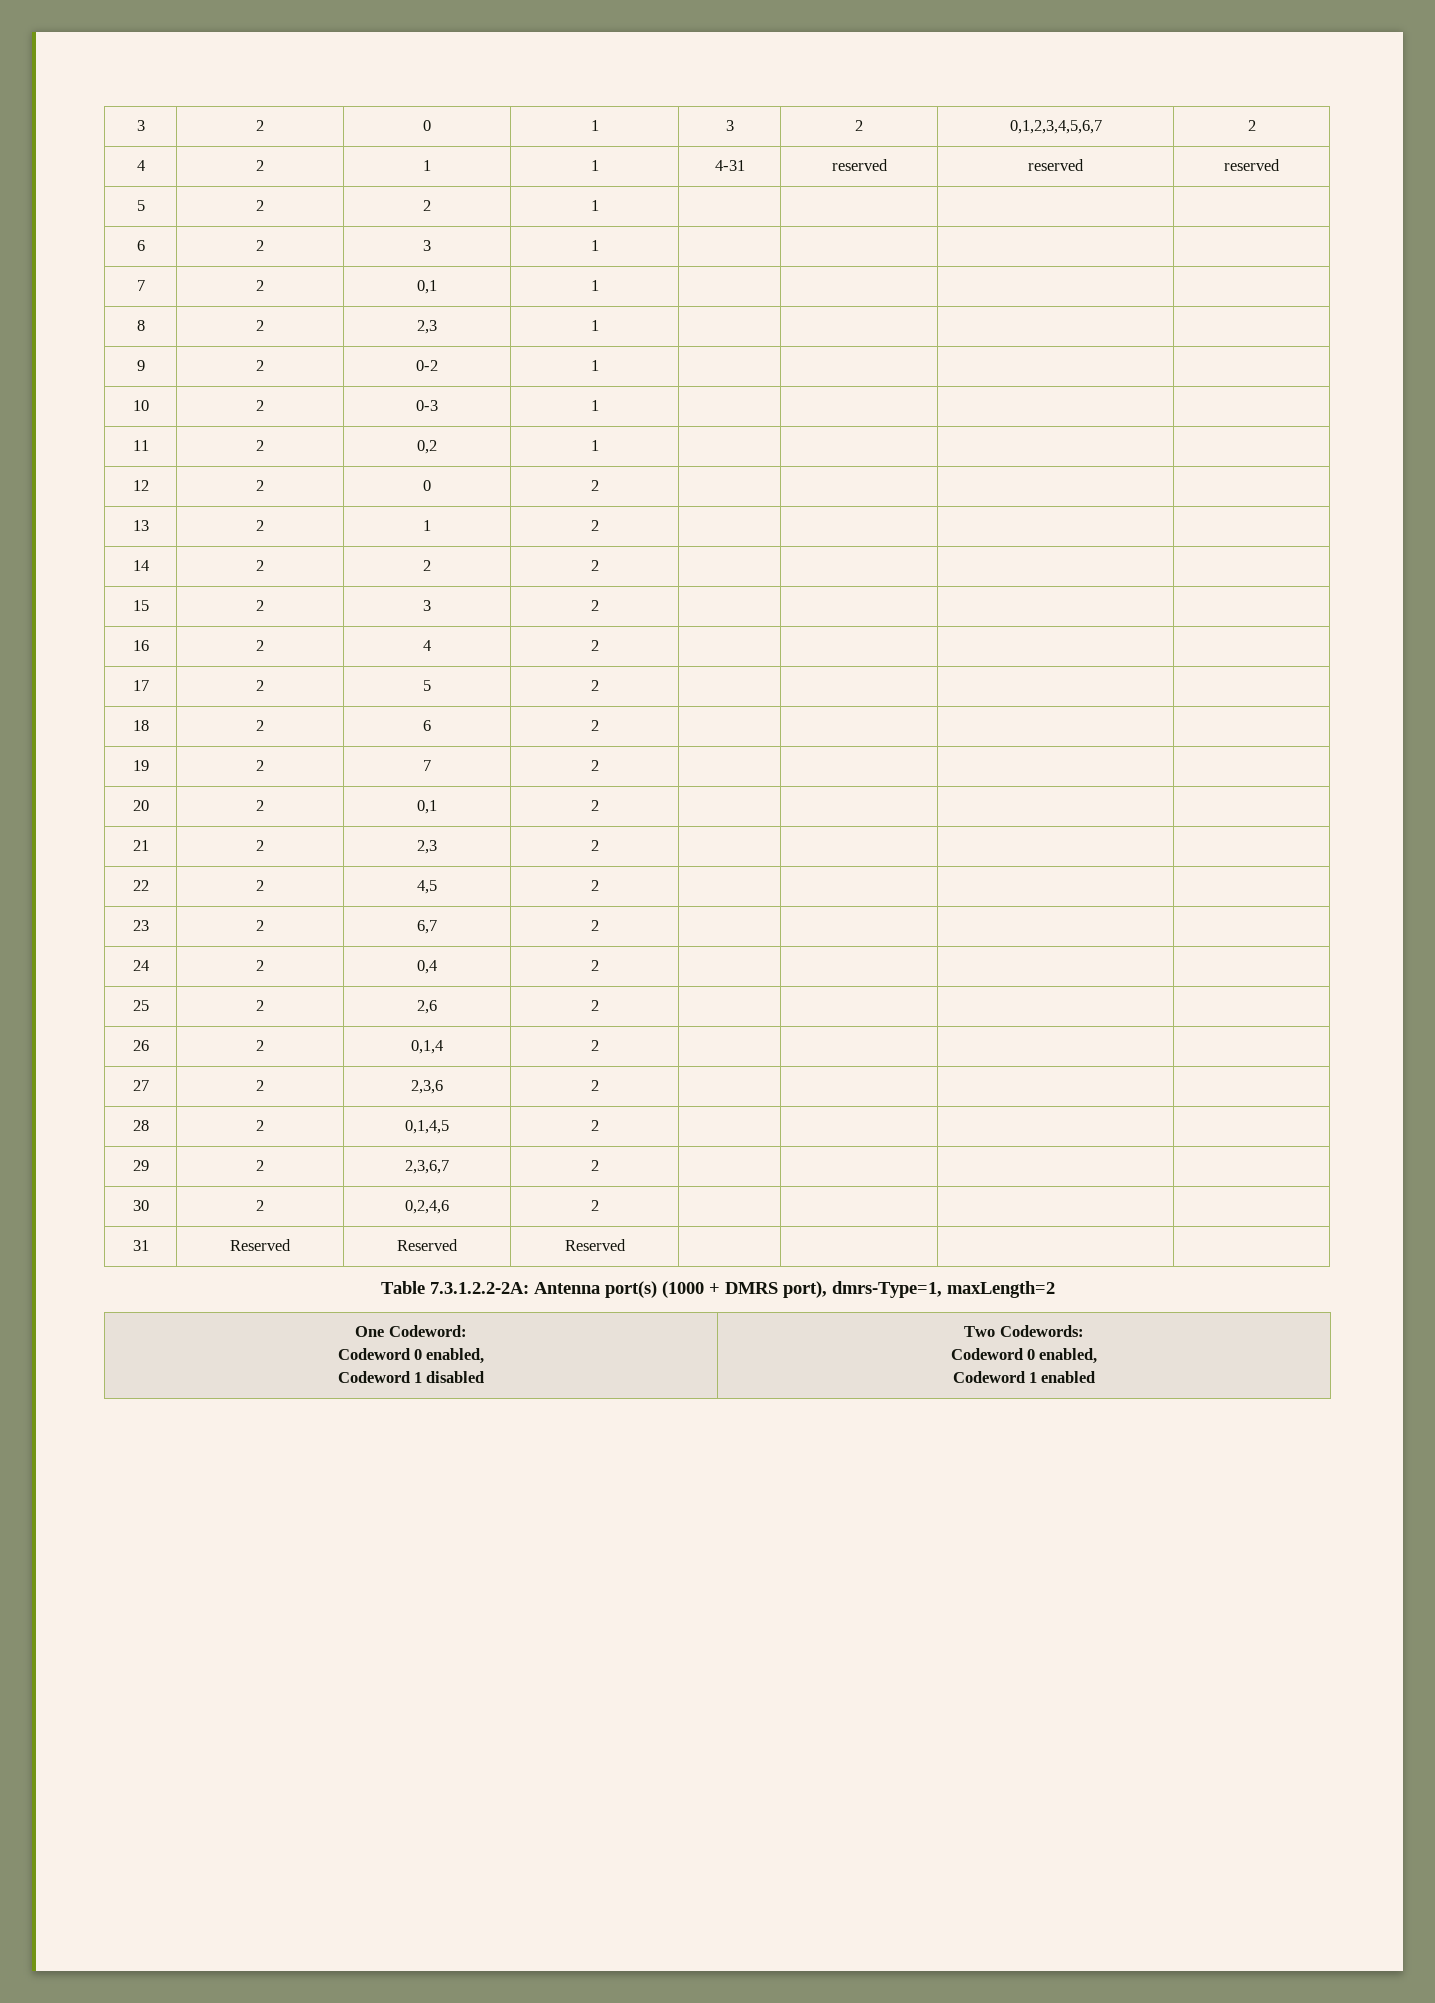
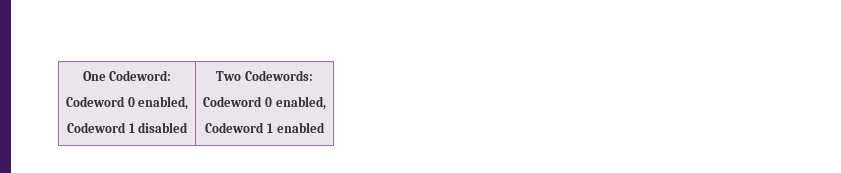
[136,120,145,131] [256,120,264,131] [423,120,431,131] [590,120,599,131] [725,120,734,131] [855,120,863,131] [1009,120,1102,134] [1247,120,1256,131] [136,160,145,171] [256,160,264,171] [423,160,431,171] [590,160,599,171] [714,160,745,171] [831,159,888,171] [1028,159,1084,171] [1224,159,1280,171] [136,200,145,211] [256,200,264,211] [423,200,431,211] [590,200,599,211] [136,240,145,251] [256,240,264,251] [423,240,431,251] [590,240,599,251] [136,280,145,291] [256,280,264,291] [417,280,437,294] [590,280,599,291] [136,320,145,331] [256,320,264,331] [417,320,437,334] [590,320,599,331] [136,360,145,371] [256,360,264,371] [416,360,438,371] [590,360,599,371] [132,400,149,411] [256,400,264,411] [416,400,438,411] [590,400,599,411] [132,440,149,451] [256,440,264,451] [417,440,437,454] [590,440,599,451] [132,480,149,491] [256,480,264,491] [423,480,431,491] [590,480,599,491] [132,520,149,531] [256,520,264,531] [423,520,431,531] [590,520,599,531] [132,560,149,571] [256,560,264,571] [423,560,431,571] [590,560,599,571] [132,600,149,611] [256,600,264,611] [423,600,431,611] [590,600,599,611] [132,640,149,651] [256,640,264,651] [423,640,431,651] [590,640,599,651] [132,680,149,691] [256,680,264,691] [423,680,431,691] [590,680,599,691] [132,720,149,731] [256,720,264,731] [423,720,431,731] [590,720,599,731] [132,760,149,771] [256,760,264,771] [423,760,431,771] [590,760,599,771] [132,800,149,811] [256,800,264,811] [417,800,437,814] [590,800,599,811] [132,840,149,851] [256,840,264,851] [417,840,437,854] [590,840,599,851] [132,880,149,891] [256,880,264,891] [417,880,437,894] [590,880,599,891] [132,920,149,931] [256,920,264,931] [417,920,437,934] [590,920,599,931] [132,960,149,971] [256,960,264,971] [417,960,437,974] [590,960,599,971] [132,1000,149,1011] [256,1000,264,1011] [417,1000,437,1014] [590,1000,599,1011] [132,1040,149,1051] [256,1040,264,1051] [411,1040,443,1054] [590,1040,599,1051] [132,1080,149,1091] [256,1080,264,1091] [411,1080,443,1094] [590,1080,599,1091] [132,1120,149,1131] [256,1120,264,1131] [405,1120,449,1134] [590,1120,599,1131] [132,1160,149,1171] [256,1160,264,1171] [405,1160,449,1174] [590,1160,599,1171] [132,1200,149,1211] [256,1200,264,1211] [405,1200,449,1214] [590,1200,599,1211] [132,1240,149,1251] [230,1239,291,1251] [397,1239,458,1251] [564,1239,626,1251] [380,1281,1055,1298] 3 | 2 | 0 | 1 | 3 | 2 | 0,1,2,3,4,5,6,7 | 2 // 4 | 2 | 1 | 1 | 4-31 | reserved | reserved | reserved // 5 | 2 | 2 | 1 | | | | // 6 | 2 | 3 | 1 | | | | // 7 | 2 | 0,1 | 1 | | | | // 8 | 2 | 2,3 | 1 | | | | // 9 | 2 | 0-2 | 1 | | | | // 10 | 2 | 0-3 | 1 | | | | // 11 | 2 | 0,2 | 1 | | | | // 12 | 2 | 0 | 2 | | | | // 13 | 2 | 1 | 2 | | | | // 14 | 2 | 2 | 2 | | | | // 15 | 2 | 3 | 2 | | | | // 16 | 2 | 4 | 2 | | | | // 17 | 2 | 5 | 2 | | | | // 18 | 2 | 6 | 2 | | | | // 19 | 2 | 7 | 2 | | | | // 20 | 2 | 0,1 | 2 | | | | // 21 | 2 | 2,3 | 2 | | | | // 22 | 2 | 4,5 | 2 | | | | // 23 | 2 | 6,7 | 2 | | | | // 24 | 2 | 0,4 | 2 | | | | // 25 | 2 | 2,6 | 2 | | | | // 26 | 2 | 0,1,4 | 2 | | | | // 27 | 2 | 2,3,6 | 2 | | | | // 28 | 2 | 0,1,4,5 | 2 | | | | // 29 | 2 | 2,3,6,7 | 2 | | | | // 30 | 2 | 0,2,4,6 | 2 | | | | // 31 | Reserved | Reserved | Reserved | | | | // Table 7.3.1.2.2-2A: Antenna port(s) (1000 + DMRS port), dmrs-Type=1, maxLength=2 // -> (82, 76) none

